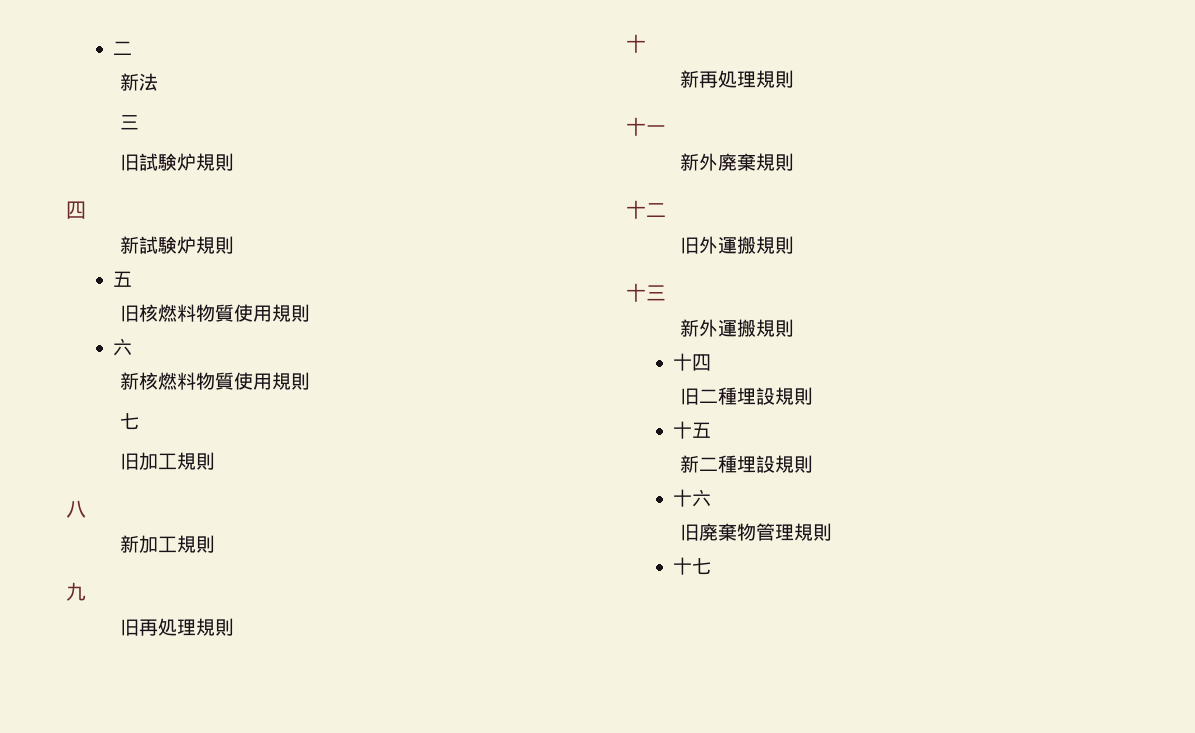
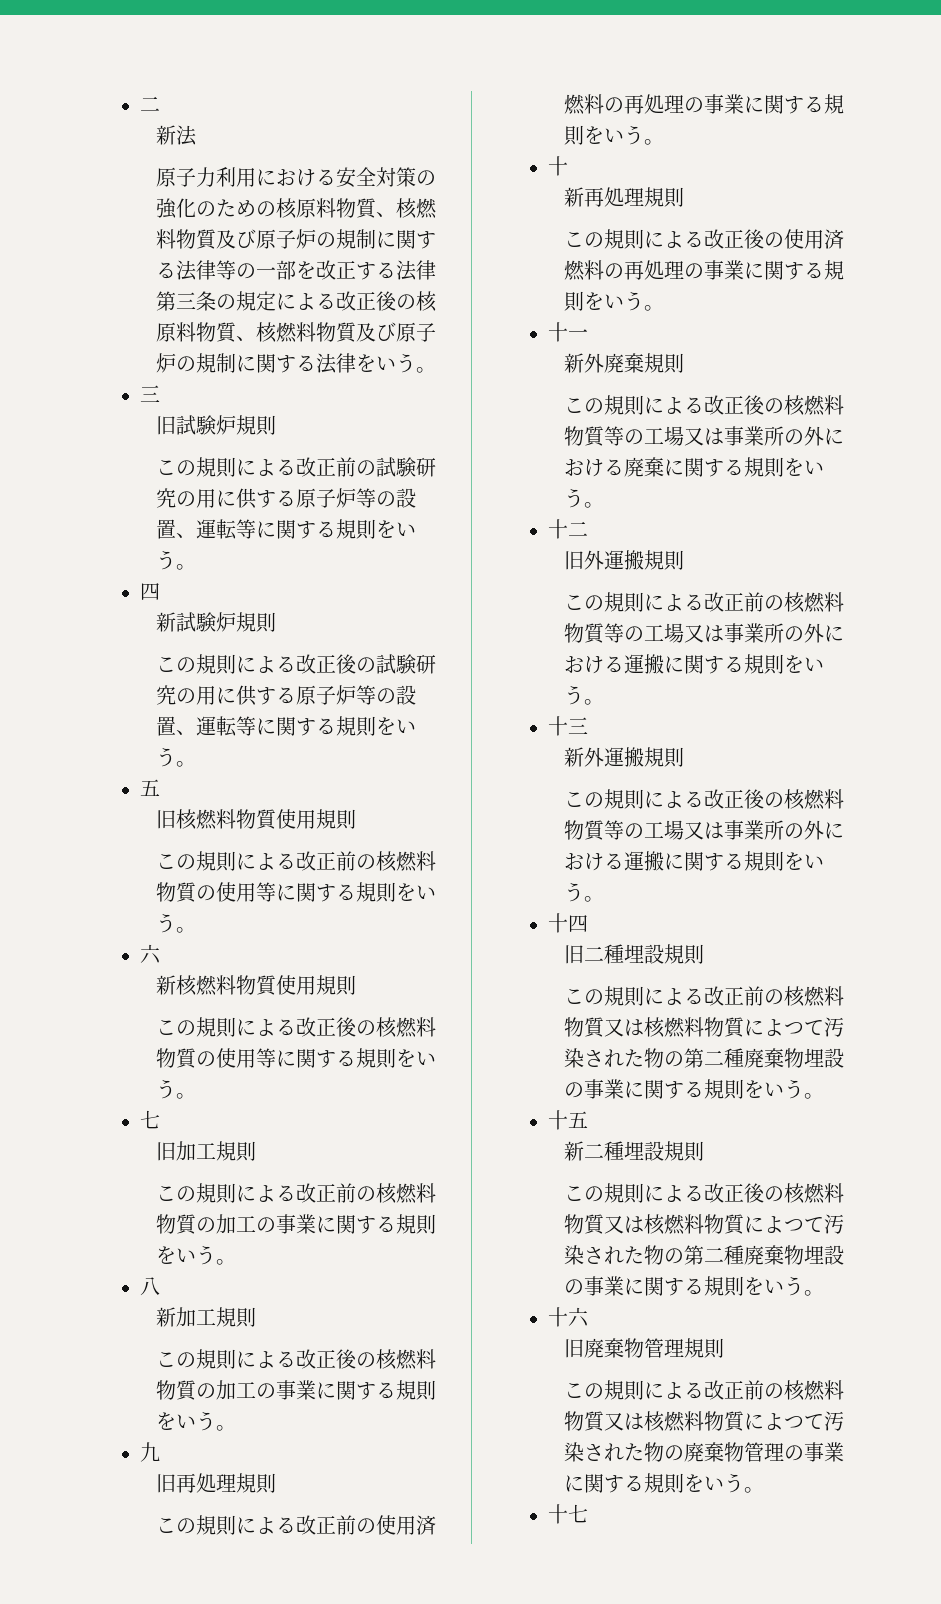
[119,115,139,130] [119,153,234,171] [66,201,86,219] [119,236,234,254] 三 // 旧試験炉規則 // 四 // 新試験炉規則 -> [156,167,437,188] [156,198,438,219] [156,229,437,250] [156,260,437,281] [156,291,438,312] [156,322,437,343] [156,353,437,374] [139,385,160,402] [156,415,277,436] [156,457,437,478] [156,488,417,509] [156,519,417,540] [156,550,197,570] [139,583,160,600] [156,612,277,633] [156,654,437,675] [156,685,417,706] [156,716,417,737] [156,747,197,767] 原子力利用における安全対策の強化のための核原料物質、核燃料物質及び原子炉の規制に関する法律等の一部を改正する法律第三条の規定による改正後の核原料物質、核燃料物質及び原子炉の規制に関する法律をいう。 // 三 // 旧試験炉規則 // この規則による改正前の試験研究の用に供する原子炉等の設置、運転等に関する規則をいう。 // 四 // 新試験炉規則 // この規則による改正後の試験研究の用に供する原子炉等の設置、運転等に関する規則をいう。
(310, 313) none -> [156,851,437,872] [156,882,437,903] [156,913,197,933] // この規則による改正前の核燃料物質の使用等に関する規則をいう。
[119,413,139,430] [119,452,215,470] [66,500,86,518] [119,535,215,553] [66,582,86,601] [119,618,234,636] [626,34,646,53] [679,70,794,88] [626,117,666,136] [679,153,794,171] [626,200,666,219] [679,236,794,254] [626,283,666,302] [679,319,794,337] 七 // 旧加工規則 // 八 // 新加工規則 // 九 // 旧再処理規則 // 十 // 新再処理規則 // 十一 // 新外廃棄規則 // 十二 // 旧外運搬規則 // 十三 // 新外運搬規則 -> [156,1017,437,1038] [156,1048,437,1069] [156,1079,197,1099] [139,1110,160,1129] [156,1141,257,1162] [156,1183,437,1204] [156,1214,437,1235] [156,1245,237,1265] [139,1277,160,1296] [156,1307,257,1328] [156,1349,437,1370] [156,1380,437,1401] [156,1411,237,1431] [139,1442,160,1462] [156,1473,277,1494] [156,1515,437,1536] [564,94,845,115] [564,125,665,146] [547,156,568,176] [564,187,685,208] [564,229,845,250] [564,260,845,281] [564,291,665,312] [547,322,588,342] [564,353,685,374] [564,395,845,416] [564,426,845,447] [564,457,825,478] [564,488,605,508] [547,519,588,539] [564,550,685,571] [564,592,845,613] [564,623,845,644] [564,654,825,675] [564,685,605,705] [547,716,588,736] [564,747,685,768] [564,789,845,810] [564,820,845,841] [564,851,825,872] [564,882,605,902] この規則による改正後の核燃料物質の使用等に関する規則をいう。 // 七 // 旧加工規則 // この規則による改正前の核燃料物質の加工の事業に関する規則をいう。 // 八 // 新加工規則 // この規則による改正後の核燃料物質の加工の事業に関する規則をいう。 // 九 // 旧再処理規則 // この規則による改正前の使用済燃料の再処理の事業に関する規則をいう。 // 十 // 新再処理規則 // この規則による改正後の使用済燃料の再処理の事業に関する規則をいう。 // 十一 // 新外廃棄規則 // この規則による改正後の核燃料物質等の工場又は事業所の外における廃棄に関する規則をいう。 // 十二 // 旧外運搬規則 // この規則による改正前の核燃料物質等の工場又は事業所の外における運搬に関する規則をいう。 // 十三 // 新外運搬規則 // この規則による改正後の核燃料物質等の工場又は事業所の外における運搬に関する規則をいう。
(813, 396) none -> [564,986,845,1007] [564,1017,845,1038] [564,1048,845,1068] [564,1079,825,1100] // この規則による改正前の核燃料物質又は核燃料物質によつて汚染された物の第二種廃棄物埋設の事業に関する規則をいう。
(813, 464) none -> [564,1183,845,1204] [564,1214,845,1235] [564,1245,845,1265] [564,1276,825,1297] // この規則による改正後の核燃料物質又は核燃料物質によつて汚染された物の第二種廃棄物埋設の事業に関する規則をいう。
(832, 532) none -> [564,1380,845,1401] [564,1411,845,1432] [564,1442,845,1462] [564,1473,765,1494] // この規則による改正前の核燃料物質又は核燃料物質によつて汚染された物の廃棄物管理の事業に関する規則をいう。

